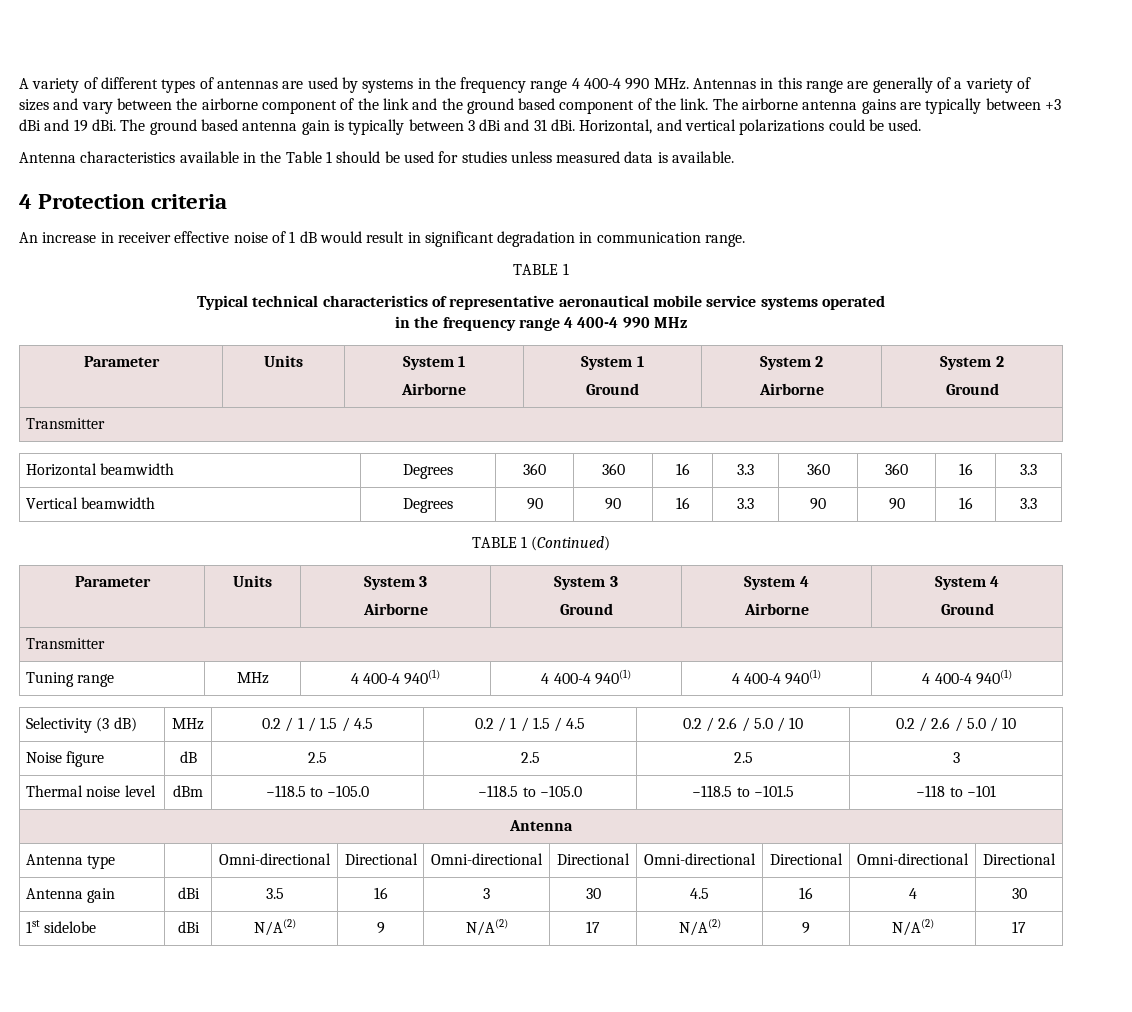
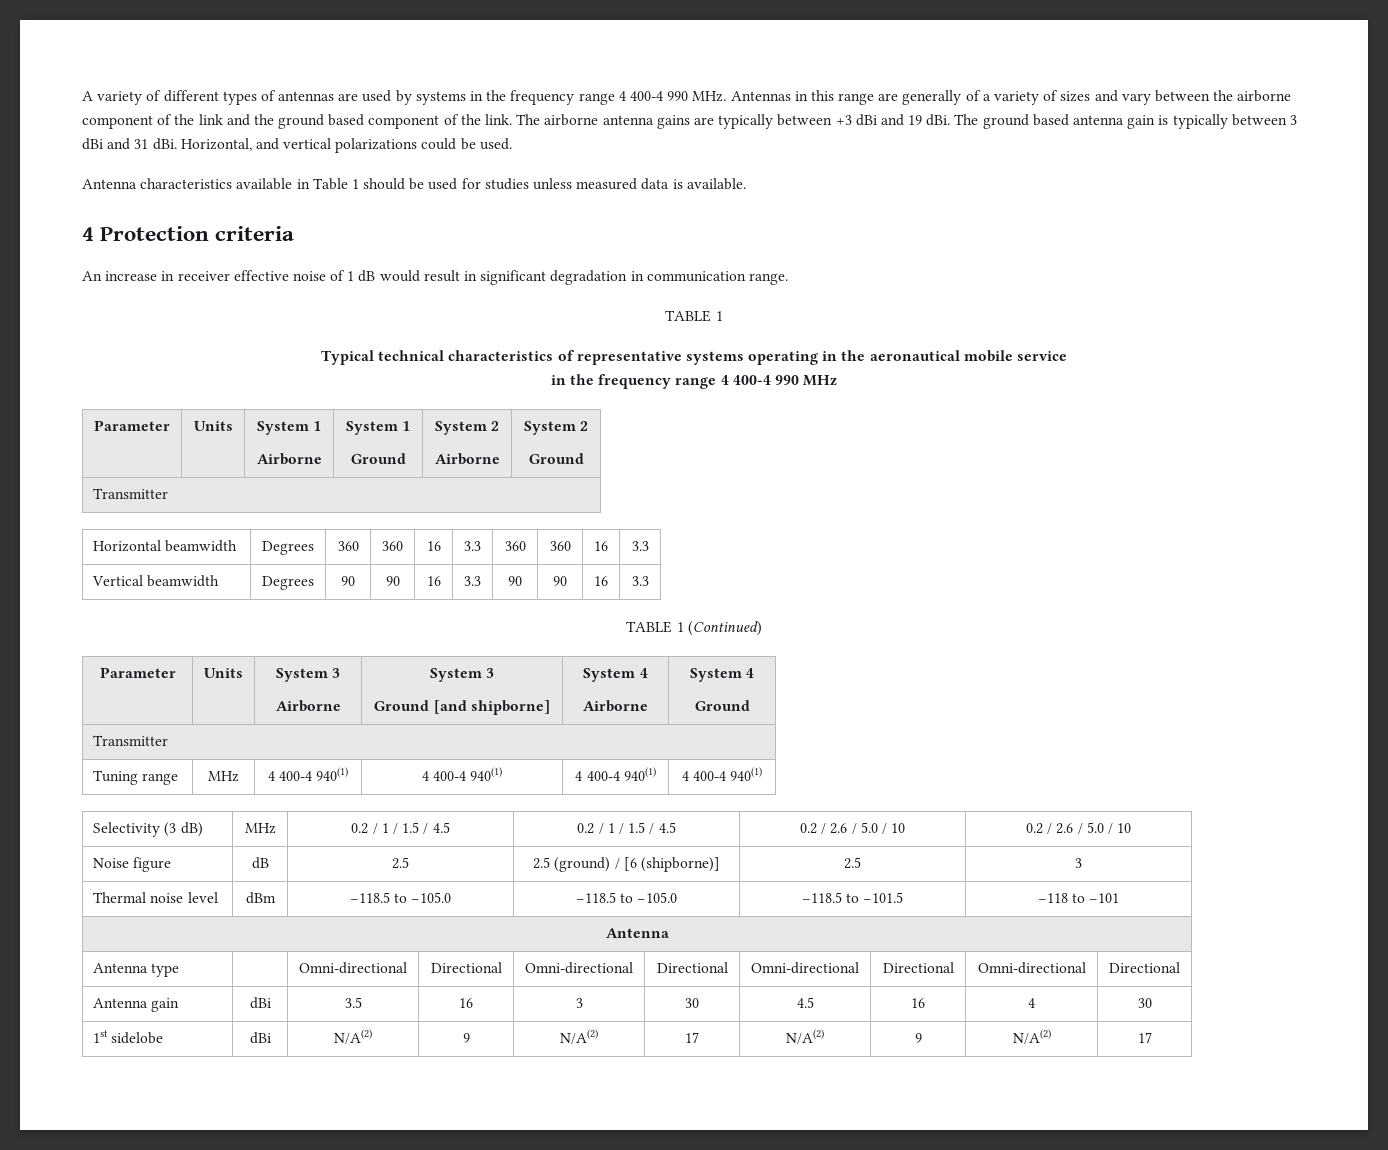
[260,151,282,163] the -> (310, 184) none
(555, 302) none -> [685,350,866,365] systems operating in the
[760,295,885,310] systems operated -> (1068, 356) none
(613, 609) none -> [433,700,550,715] [and shipborne]
(540, 757) none -> [554,857,720,872] (ground) / [6 (shipborne)]

